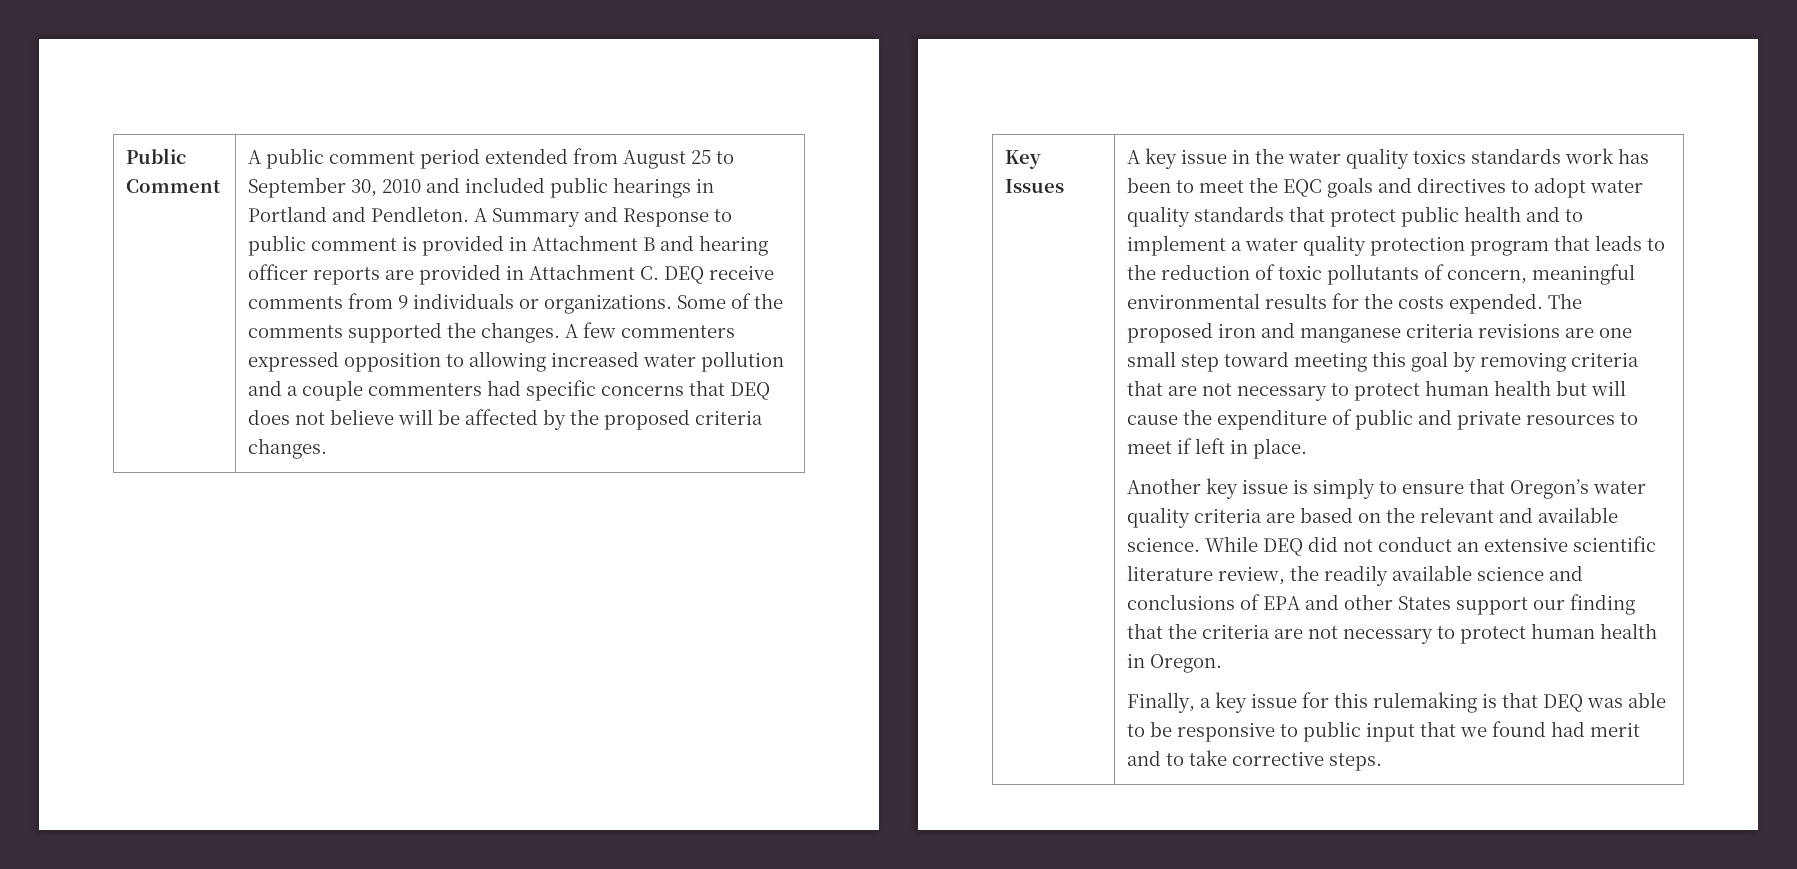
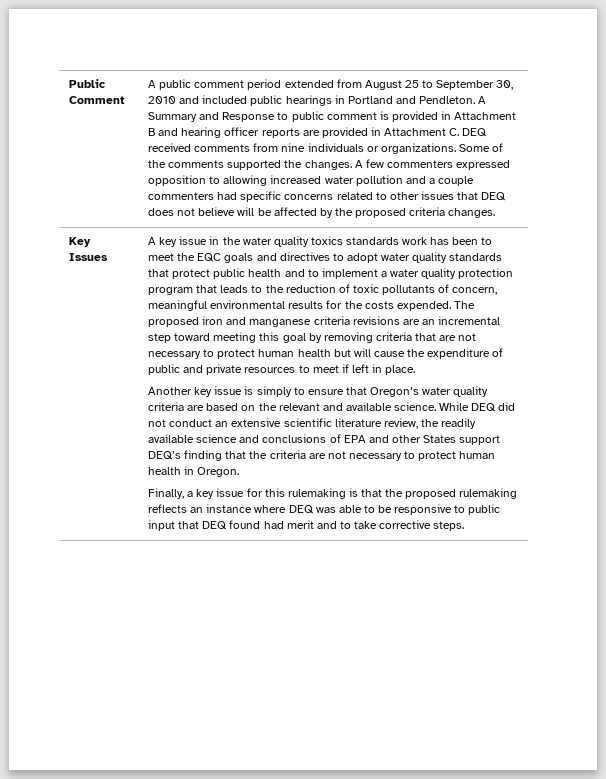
[708,265,774,280] receive -> [148,143,192,152] received
[397,295,408,309] 9 -> [281,143,306,152] nine
(684, 391) none -> [336,191,454,200] related to other issues
[1598,328,1632,338] [1126,351,1176,367] one small -> [421,316,500,325] an incremental
[1532,600,1565,610] our -> [148,451,182,460] DEQ’s
(1538, 700) none -> [385,488,518,499] [148,504,287,513] the proposed rulemaking reflects an instance where
[1459,727,1487,737] we -> [202,521,228,530] DEQ

